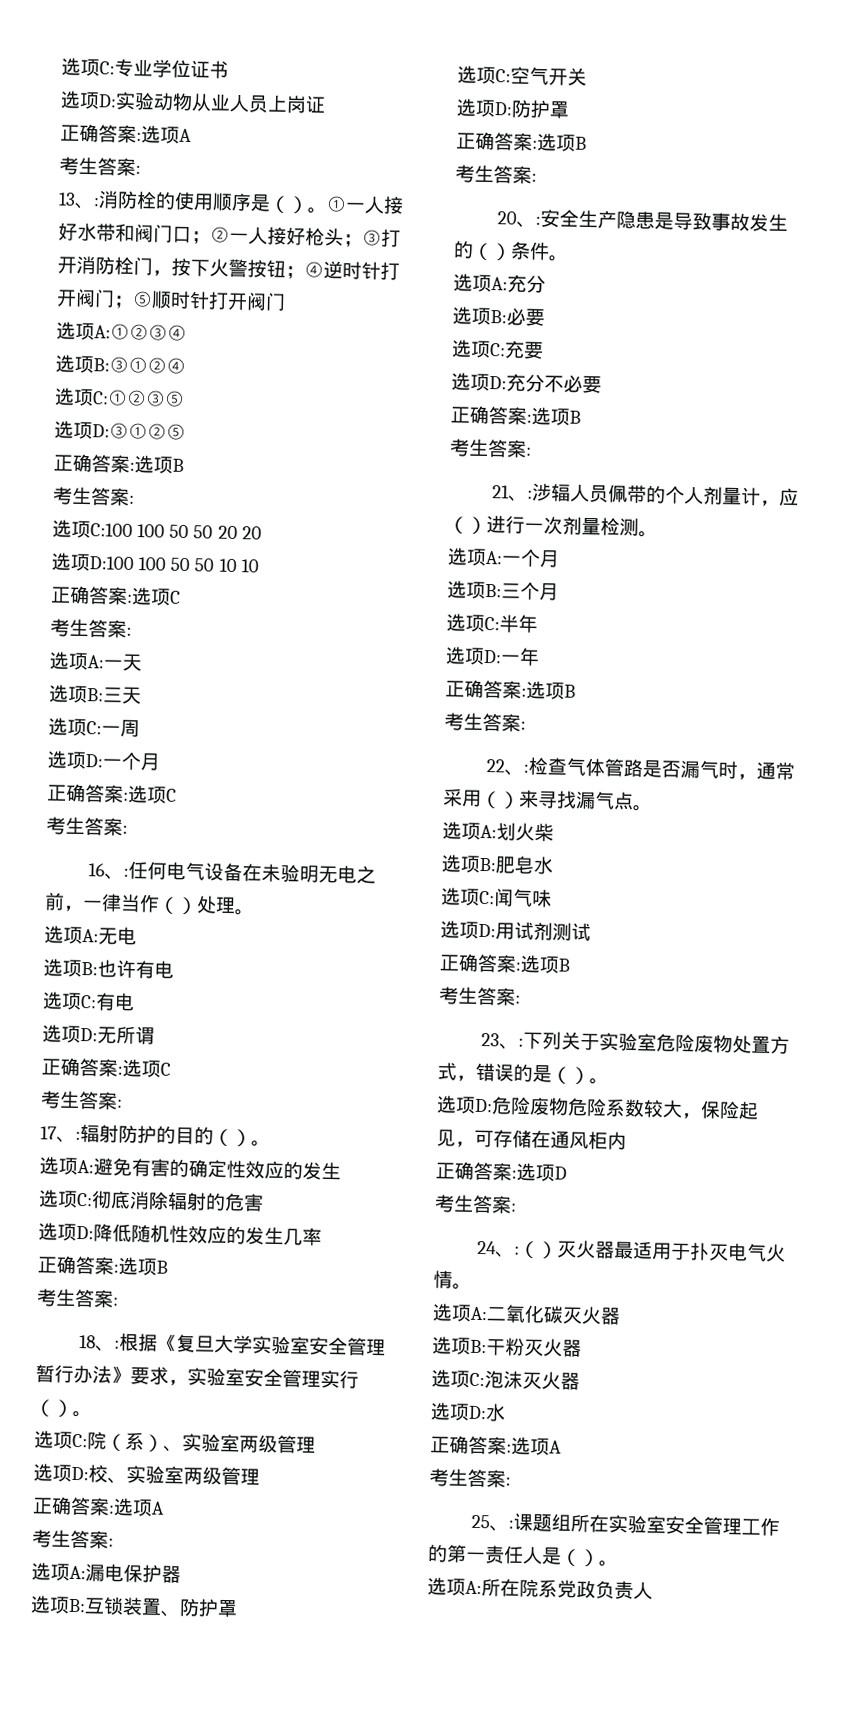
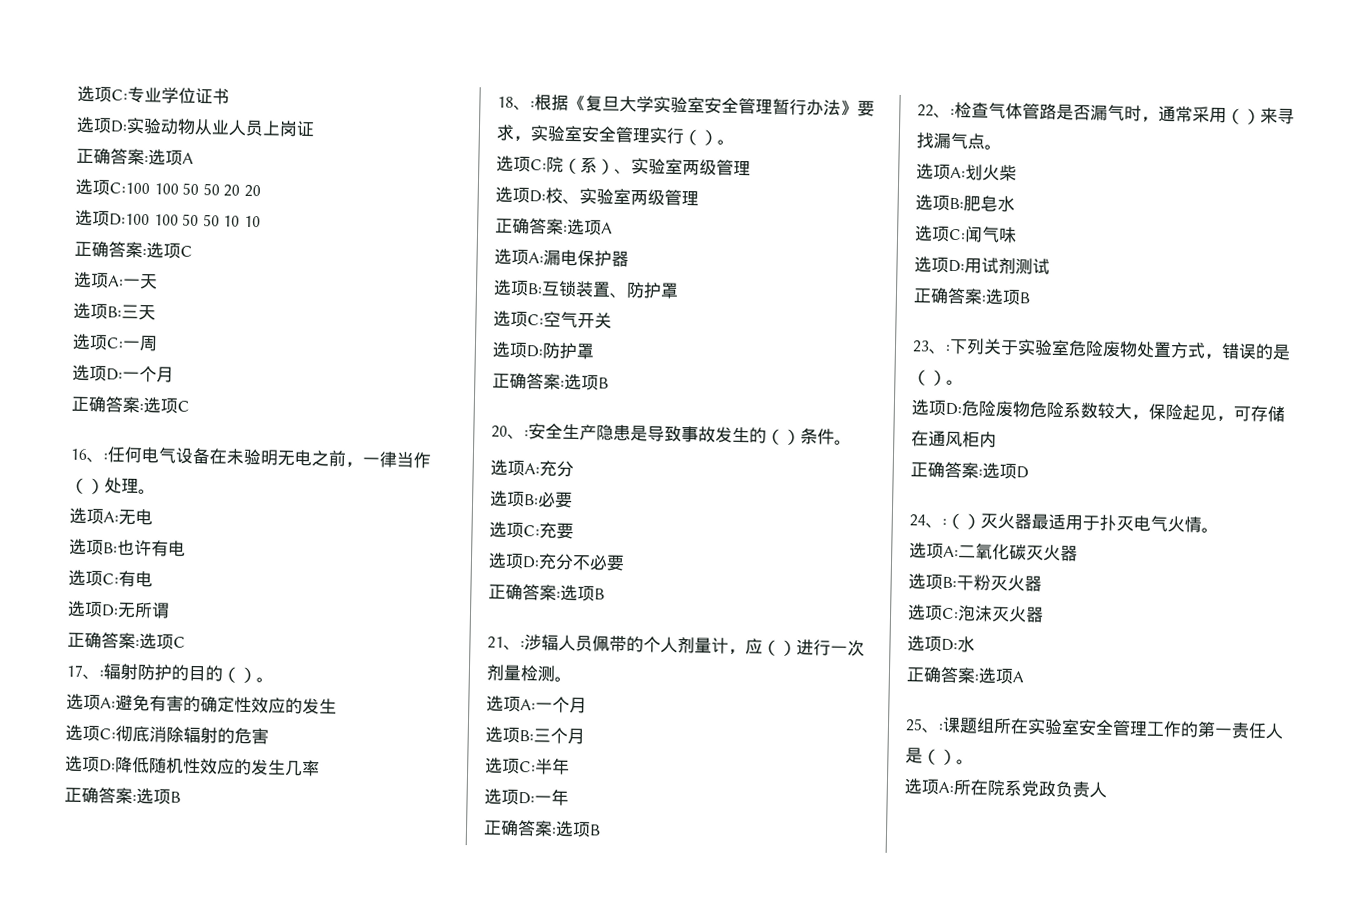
[59,156,141,176] [58,190,404,215] [58,222,401,248] [57,255,400,281] [56,288,286,311] [56,321,187,341] [55,354,186,374] [54,387,185,407] [54,420,186,440] [53,453,184,474] [52,486,135,506] // 考生答案: // 13、:消防栓的使用顺序是（）。①一人接好水带和阀门口；②一人接好枪头；③打开消防栓门，按下火警按钮；④逆时针打开阀门；⑤顺时针打开阀门 // 选项A:①②③④ // 选项B:③①②④ // 选项C:①②③⑤ // 选项D:③①②⑤ // 正确答案:选项B // 考生答案: -> (194, 158) none
[50,618,132,638] // 考生答案: -> (193, 251) none
[46,816,128,836] // 考生答案: -> (190, 406) none
[40,1090,123,1110] // 考生答案: -> (186, 642) none
[36,1288,119,1308] // 考生答案: -> (181, 797) none
[32,1529,114,1549] // 考生答案: -> (613, 228) none
[455,164,537,184] // 考生答案: -> (609, 383) none
[449,438,532,458] // 考生答案: -> (605, 594) none
[444,712,526,732] // 考生答案: -> (601, 830) none
[439,986,521,1006] // 考生答案: -> (1031, 298) none
[434,1194,517,1214] // 考生答案: -> (1029, 472) none
[429,1468,511,1488] // 考生答案: -> (1025, 677) none

